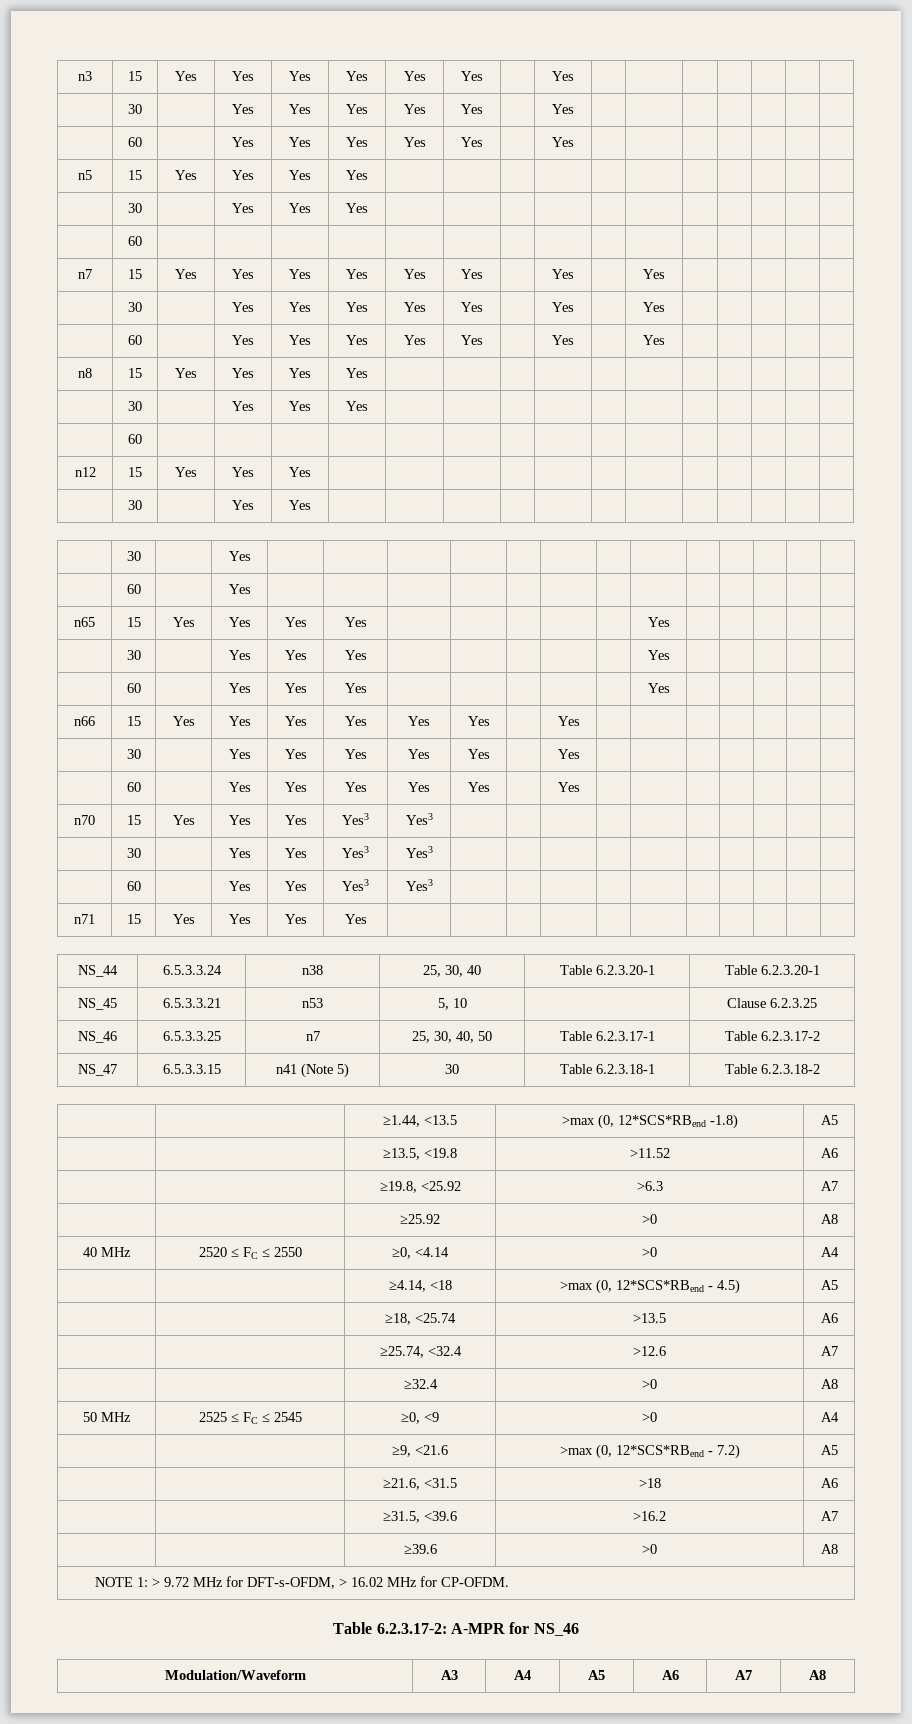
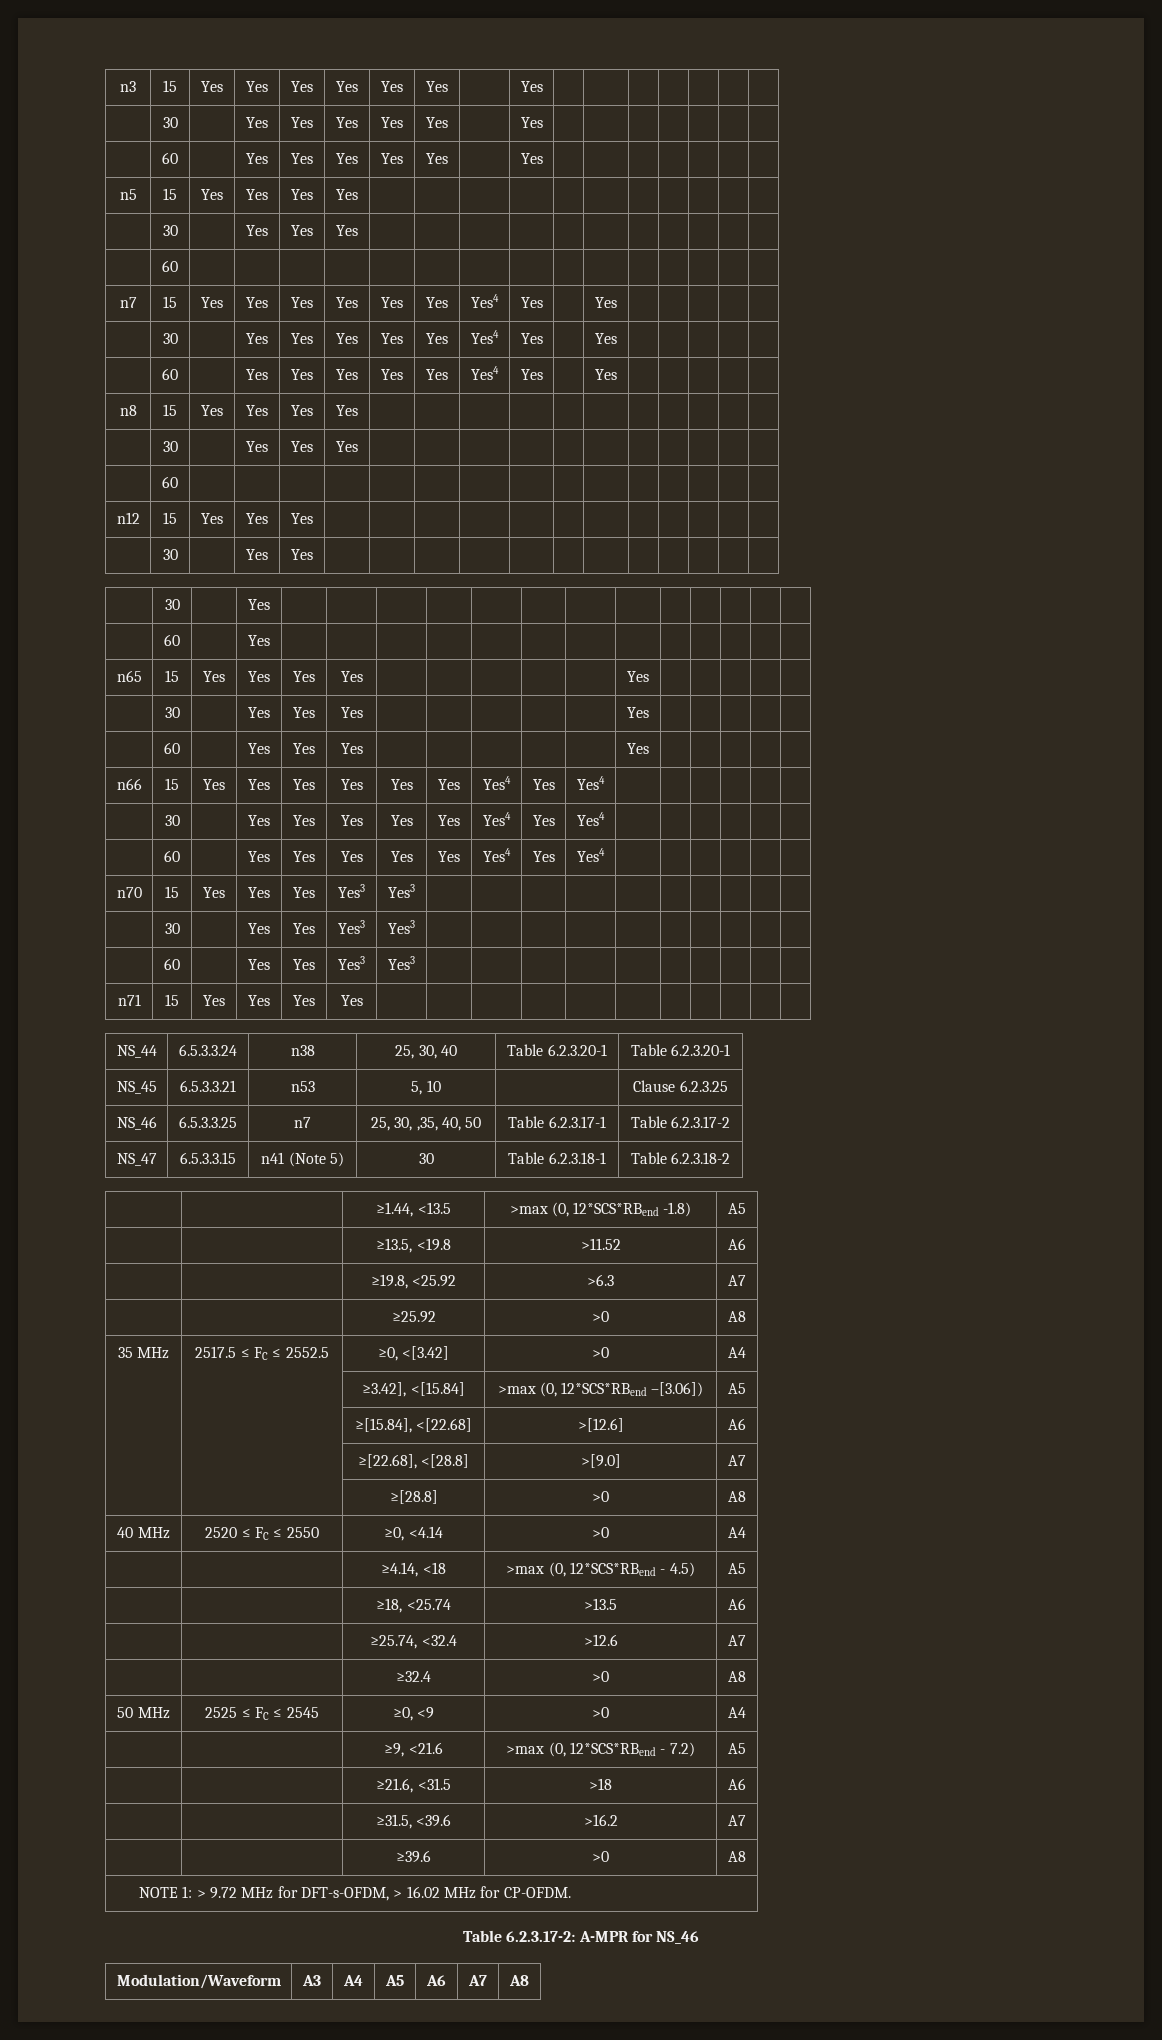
(483, 274) none -> [471,294,499,308] Yes4
(483, 307) none -> [471,330,499,344] Yes4
(483, 340) none -> [471,366,499,380] Yes4
[557,716,580,726] [126,749,141,759] [228,749,251,759] [284,749,307,759] [344,749,367,759] [408,749,430,759] [467,749,490,759] [557,749,580,759] [126,782,141,792] [228,782,251,792] [284,782,307,792] [344,782,367,792] [408,782,430,792] [467,782,490,792] [557,782,580,792] | Yes | | | | | | | // | 30 | | Yes | Yes | Yes | Yes | Yes | | Yes | | | | | | | // | 60 | | Yes | Yes | Yes | Yes | Yes | | Yes | -> [483,776,511,790] [532,779,555,790] [577,776,605,790] [164,815,180,826] [248,815,270,826] [293,815,315,826] [340,815,363,826] [390,815,413,826] [438,815,460,826] [483,812,511,826] [532,815,555,826] [577,812,605,826] [164,850,180,862] [248,851,270,862] [293,851,315,862] [340,851,363,862] [390,851,413,862] [438,851,460,862] [483,848,511,862] [532,851,555,862] [577,848,605,862] Yes4 | Yes | Yes4 | | | | | | // | 30 | | Yes | Yes | Yes | Yes | Yes | Yes4 | Yes | Yes4 | | | | | | // | 60 | | Yes | Yes | Yes | Yes | Yes | Yes4 | Yes | Yes4
(452, 1037) none -> [416,1117,438,1131] ,35,
(838, 1219) none -> [117,1347,170,1359] [195,1346,329,1360] [377,1346,450,1361] [592,1347,609,1358] [728,1347,746,1358] [362,1382,465,1397] [497,1382,704,1397] [728,1383,746,1394] [354,1418,473,1433] [577,1418,624,1432] [728,1418,746,1430] [357,1454,470,1469] [580,1454,621,1468] [728,1455,746,1466] [389,1490,438,1504] [592,1491,609,1502] [728,1491,746,1502] // 35 MHz | 2517.5 ≤ FC ≤ 2552.5 | ≥0, <[3.42] | >0 | A4 // | | ≥3.42], <[15.84] | >max (0, 12*SCS*RBend –[3.06]) | A5 // | | ≥[15.84], <[22.68] | >[12.6] | A6 // | | ≥[22.68], <[28.8] | >[9.0] | A7 // | | ≥[28.8] | >0 | A8

